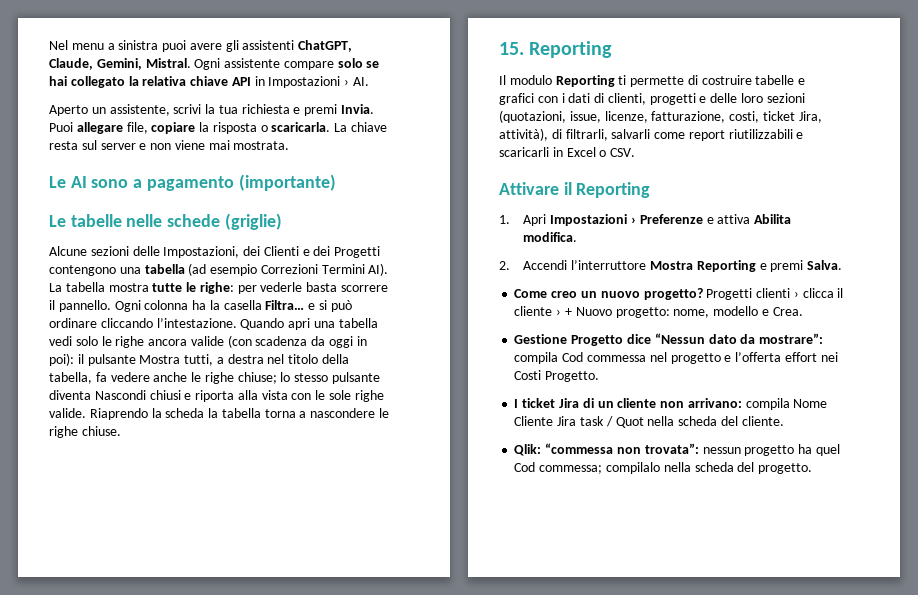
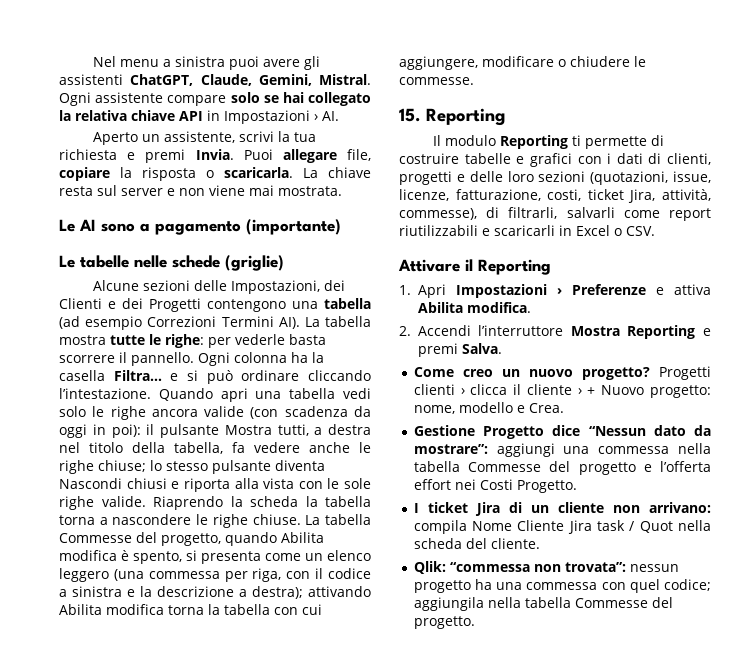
(121, 431) none -> [305,514,372,525] [59,532,324,546] [59,550,371,564] [59,568,371,582] [59,586,371,599] [59,604,322,615] [399,56,646,70] [399,77,474,85] La tabella Commesse del progetto, quando Abilita modifica è spento, si presenta come un elenco leggero (una commessa per riga, con il codice a sinistra e la descrizione a destra); attivando Abilita modifica torna la tabella con cui aggiungere, modificare o chiudere le commesse.
[499,128,548,141] attività), -> [662,189,711,201] [399,208,477,220] attività, commesse),
[514,352,667,364] compila Cod commessa nel -> [496,443,711,457] [413,461,571,472] aggiungi una commessa nella tabella Commesse del
[815,444,840,456] [514,462,734,474] quel Cod commessa; compilalo nella scheda -> [496,579,711,593] [413,597,648,611] una commessa con quel codice; aggiungila nella tabella Commesse

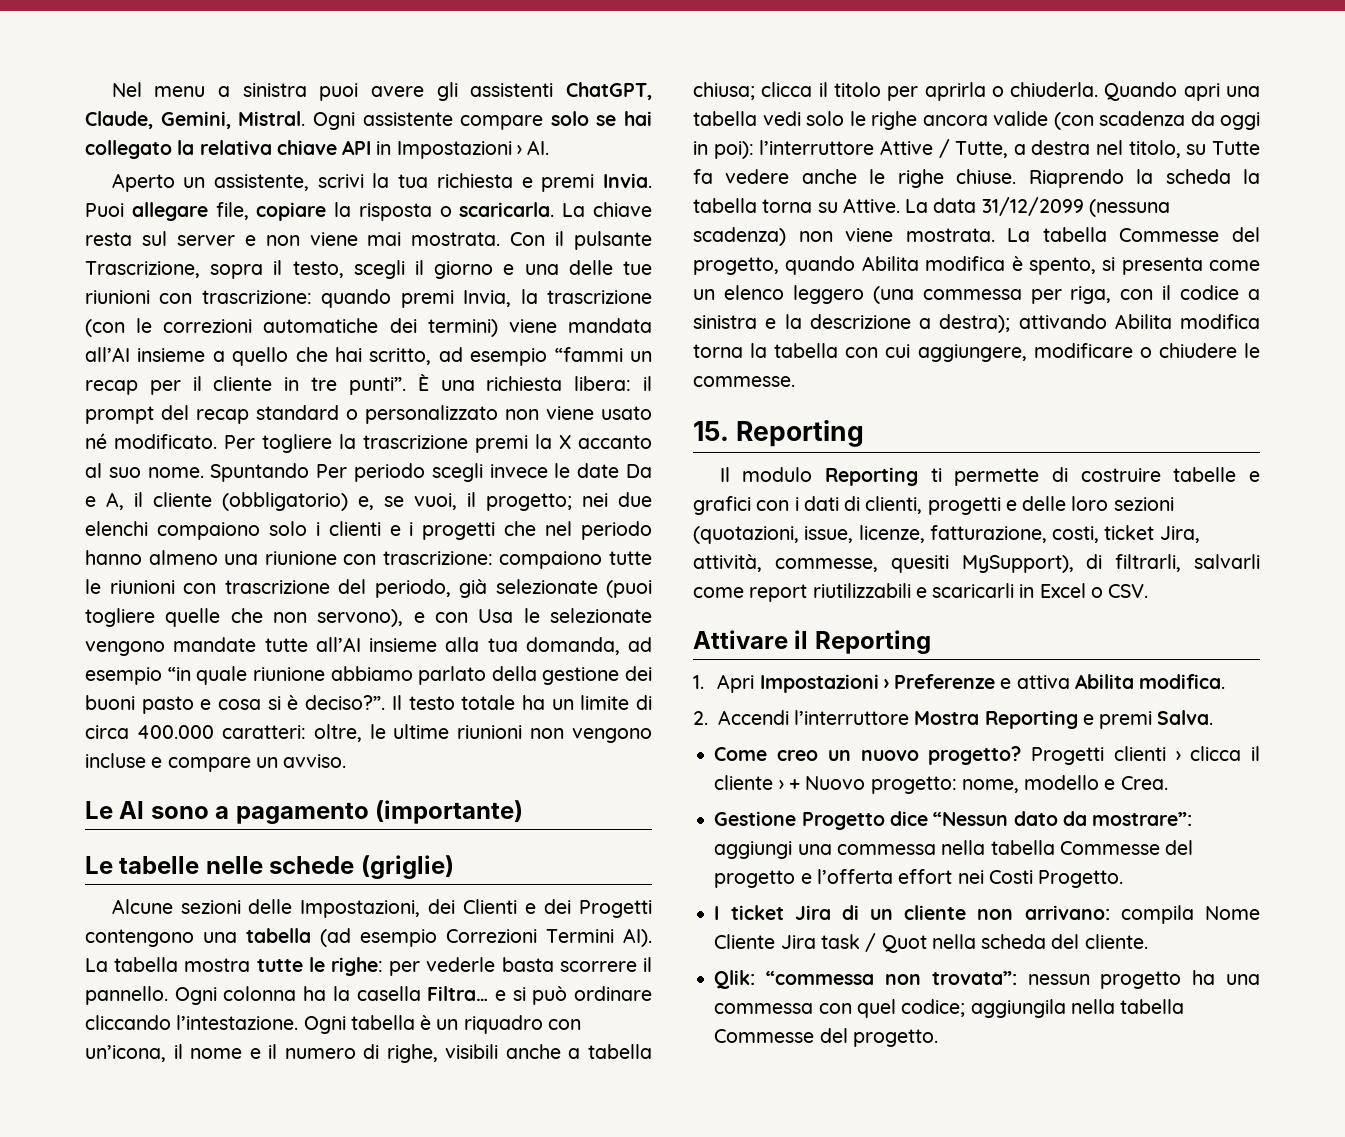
(342, 191) none -> [510,231,652,250] [85,260,652,279] [85,289,652,308] [85,318,653,337] [85,347,652,366] [85,373,652,395] [85,405,652,424] [85,433,652,453] [85,463,652,482] [85,492,652,511] [85,521,652,540] [85,550,652,569] [85,579,652,598] [85,608,652,627] [85,637,652,656] [85,666,652,685] [85,695,652,714] [85,724,652,743] [85,753,347,772] Con il pulsante Trascrizione, sopra il testo, scegli il giorno e una delle tue riunioni con trascrizione: quando premi Invia, la trascrizione (con le correzioni automatiche dei termini) viene mandata all’AI insieme a quello che hai scritto, ad esempio “fammi un recap per il cliente in tre punti”. È una richiesta libera: il prompt del recap standard o personalizzato non viene usato né modificato. Per togliere la trascrizione premi la X accanto al suo nome. Spuntando Per periodo scegli invece le date Da e A, il cliente (obbligatorio) e, se vuoi, il progetto; nei due elenchi compaiono solo i clienti e i progetti che nel periodo hanno almeno una riunione con trascrizione: compaiono tutte le riunioni con trascrizione del periodo, già selezionate (puoi togliere quelle che non servono), e con Usa le selezionate vengono mandate tutte all’AI insieme alla tua domanda, ad esempio “in quale riunione abbiamo parlato della gestione dei buoni pasto e cosa si è deciso?”. Il testo totale ha un limite di circa 400.000 caratteri: oltre, le ultime riunioni non vengono incluse e compare un avviso.
(151, 393) none -> [303,1015,581,1034] [85,1044,653,1063] [693,82,1099,101] Ogni tabella è un riquadro con un’icona, il nome e il numero di righe, visibili anche a tabella chiusa; clicca il titolo per aprirla o chiuderla.
[146,424,371,438] [59,442,223,454] il pulsante Mostra tutti, a destra nel titolo della tabella, -> [759,139,1260,158] l’interruttore Attive / Tutte, a destra nel titolo, su Tutte
[98,460,325,474] [59,478,371,492] [59,496,146,510] chiuse; lo stesso pulsante diventa Nascondi chiusi e riporta alla vista con le sole righe valide. -> [956,169,1017,184] chiuse.
[99,514,301,528] a nascondere le righe chiuse. -> [817,197,1170,217] [693,227,995,246] su Attive. La data 31/12/2099 (nessuna scadenza) non viene mostrata.
[399,208,477,220] commesse), -> [774,555,1074,573] commesse, quesiti MySupport),

